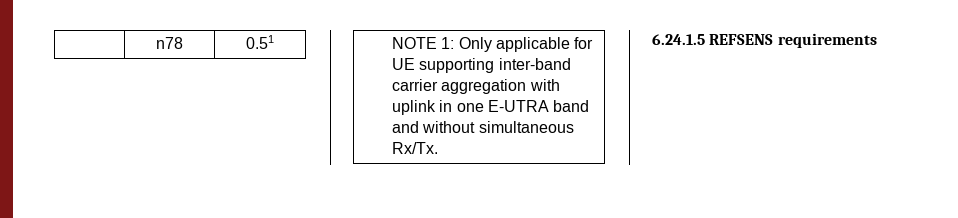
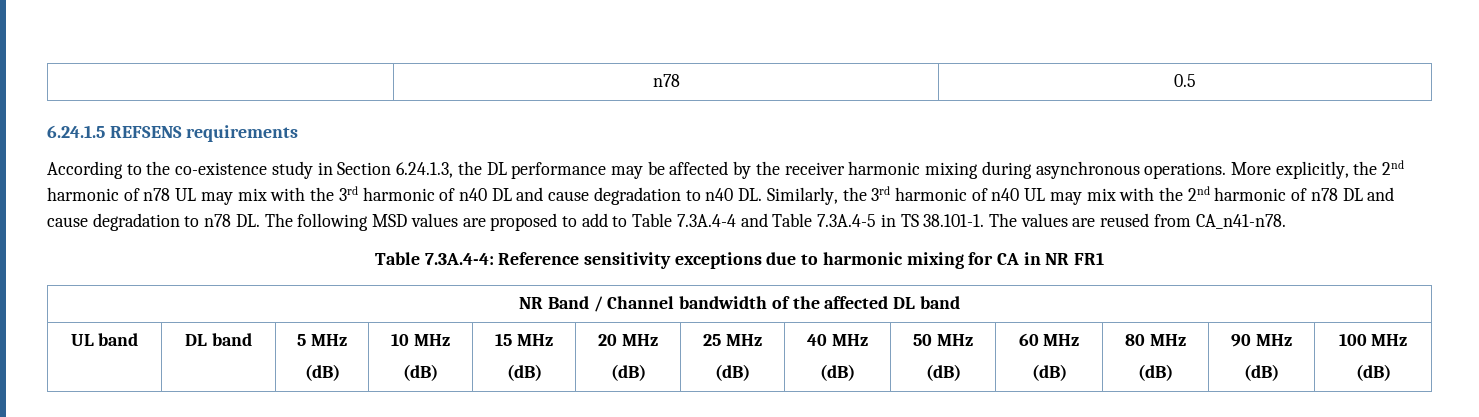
[246,35,274,49] [392,37,594,52] [392,58,571,73] [392,79,560,94] [392,100,590,115] [392,121,574,133] [392,142,439,154] [652,33,877,48] 0.51 // NOTE 1: Only applicable for UE supporting inter-band carrier aggregation with uplink in one E-UTRA band and without simultaneous Rx/Tx. // 6.24.1.5 REFSENS requirements -> [1174,74,1197,87] [47,125,299,142] [47,160,1405,179] [47,186,1395,205] [47,213,1286,231] [374,252,1105,269] [519,296,960,312] [70,333,139,346] [185,333,252,346] [297,334,347,346] [304,364,340,381] [391,333,450,346] [403,364,438,381] [495,333,553,346] [506,364,542,381] [598,334,658,346] [610,364,646,381] [703,334,762,346] [715,364,750,381] [807,334,868,346] [820,364,855,381] [913,334,973,346] [925,364,961,381] [1018,333,1080,346] [1031,364,1067,381] [1125,334,1186,346] [1138,364,1174,381] [1231,334,1292,347] [1244,364,1280,381] [1338,333,1408,346] [1355,364,1391,381] 0.5 // 6.24.1.5 REFSENS requirements // According to the co-existence study in Section 6.24.1.3, the DL performance may be affected by the receiver harmonic mixing during asynchronous operations. More explicitly, the 2nd harmonic of n78 UL may mix with the 3rd harmonic of n40 DL and cause degradation to n40 DL. Similarly, the 3rd harmonic of n40 UL may mix with the 2nd harmonic of n78 DL and cause degradation to n78 DL. The following MSD values are proposed to add to Table 7.3A.4-4 and Table 7.3A.4-5 in TS 38.101-1. The values are reused from CA_n41-n78. // Table 7.3A.4-4: Reference sensitivity exceptions due to harmonic mixing for CA in NR FR1 // NR Band / Channel bandwidth of the affected DL band // UL band | DL band | 5 MHz // (dB) | 10 MHz // (dB) | 15 MHz // (dB) | 20 MHz // (dB) | 25 MHz // (dB) | 40 MHz // (dB) | 50 MHz // (dB) | 60 MHz // (dB) | 80 MHz // (dB) | 90 MHz // (dB) | 100 MHz // (dB)

